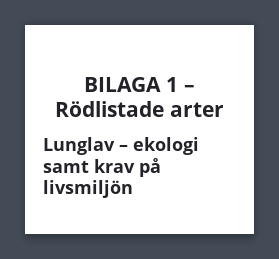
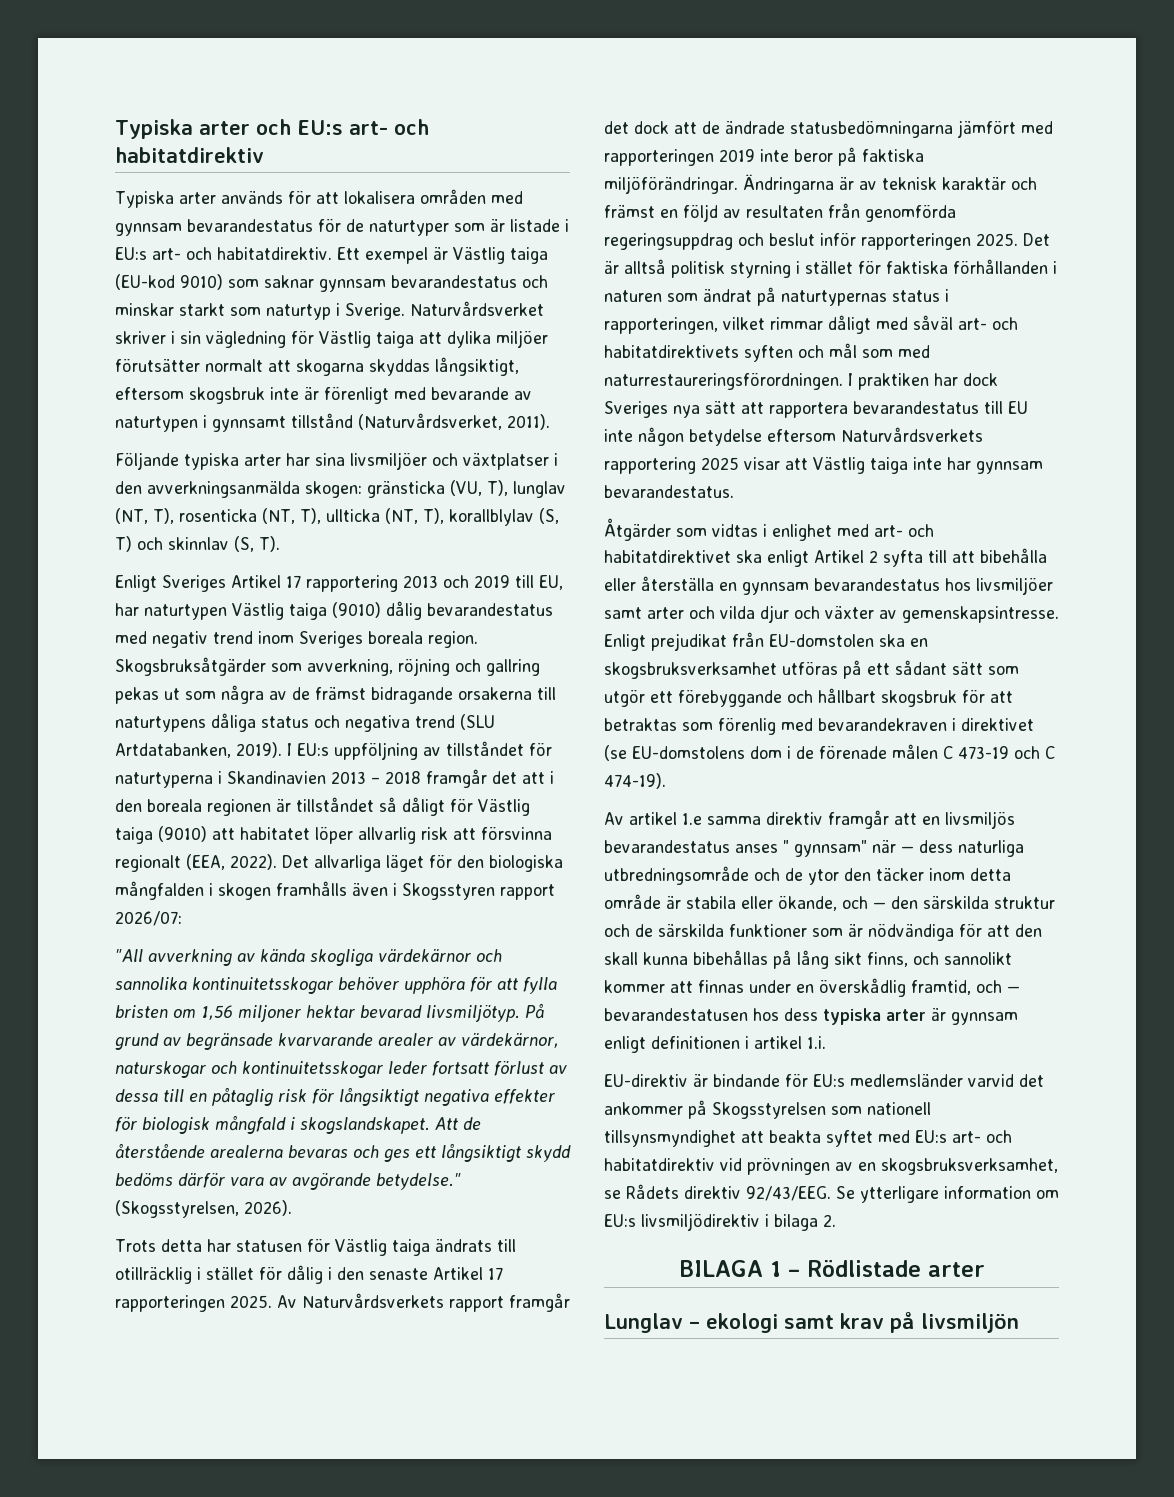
(84, 84) none -> [115,119,429,139] [115,147,264,163] [115,189,523,208] [115,218,569,236] [115,247,548,264] [115,274,548,292] [115,301,544,320] [115,330,548,348] [115,357,519,376] [115,386,532,404] [115,413,550,432] [115,452,558,470] [115,480,566,498] [115,508,559,526] [115,536,280,552] [115,575,563,592] [115,601,553,620] [115,631,478,648] [115,657,540,676] [115,685,556,704] [115,713,495,732] [115,741,552,760] [115,769,554,788] [115,797,530,816] [115,826,552,844] [115,854,563,872] [115,881,555,900] [115,911,182,926] [115,948,502,966] [115,976,557,994] [115,1003,544,1022] [115,1032,559,1050] [115,1060,567,1078] [115,1087,555,1106] [115,1115,481,1134] [115,1143,571,1162] [115,1172,461,1190] [115,1200,292,1218] [115,1238,516,1256] [115,1265,503,1284] [115,1293,570,1312] [604,120,1053,138] [604,147,924,166] [604,174,1037,194] [604,203,956,222] [604,232,1050,250] [604,259,1057,278] [604,287,949,306] [604,315,1018,334] [604,343,930,362] [604,372,998,390] [604,401,1028,418] [604,427,983,446] [604,457,1043,474] [604,485,734,498] [604,518,934,541] [604,548,1047,567] [604,576,1053,595] [604,605,1059,623] [604,632,928,651] [604,660,1019,679] [604,688,1013,707] [604,717,1034,735] [604,744,1055,761] [604,773,666,789] [604,810,1015,829] [604,840,1024,857] [604,866,1011,885] [604,894,1055,911] [604,923,1042,941] [604,950,1012,969] [604,978,1020,997] [604,1008,1018,1025] [604,1036,826,1053] [604,1073,1044,1087] [604,1100,931,1119] [604,1130,1012,1147] [604,1157,1058,1175] [604,1184,1059,1203] [604,1213,836,1231] Typiska arter och EU:s art- och habitatdirektiv // Typiska arter används för att lokalisera områden med gynnsam bevarandestatus för de naturtyper som är listade i EU:s art- och habitatdirektiv. Ett exempel är Västlig taiga (EU-kod 9010) som saknar gynnsam bevarandestatus och minskar starkt som naturtyp i Sverige. Naturvårdsverket skriver i sin vägledning för Västlig taiga att dylika miljöer förutsätter normalt att skogarna skyddas långsiktigt, eftersom skogsbruk inte är förenligt med bevarande av naturtypen i gynnsamt tillstånd (Naturvårdsverket, 2011). // Följande typiska arter har sina livsmiljöer och växtplatser i den avverkningsanmälda skogen: gränsticka (VU, T), lunglav (NT, T), rosenticka (NT, T), ullticka (NT, T), korallblylav (S, T) och skinnlav (S, T). // Enligt Sveriges Artikel 17 rapportering 2013 och 2019 till EU, har naturtypen Västlig taiga (9010) dålig bevarandestatus med negativ trend inom Sveriges boreala region. Skogsbruksåtgärder som avverkning, röjning och gallring pekas ut som några av de främst bidragande orsakerna till naturtypens dåliga status och negativa trend (SLU Artdatabanken, 2019). I EU:s uppföljning av tillståndet för naturtyperna i Skandinavien 2013 – 2018 framgår det att i den boreala regionen är tillståndet så dåligt för Västlig taiga (9010) att habitatet löper allvarlig risk att försvinna regionalt (EEA, 2022). Det allvarliga läget för den biologiska mångfalden i skogen framhålls även i Skogsstyren rapport 2026/07: // "All avverkning av kända skogliga värdekärnor och sannolika kontinuitetsskogar behöver upphöra för att fylla bristen om 1,56 miljoner hektar bevarad livsmiljötyp. På grund av begränsade kvarvarande arealer av värdekärnor, naturskogar och kontinuitetsskogar leder fortsatt förlust av dessa till en påtaglig risk för långsiktigt negativa effekter för biologisk mångfald i skogslandskapet. Att de återstående arealerna bevaras och ges ett långsiktigt skydd bedöms därför vara av avgörande betydelse." (Skogsstyrelsen, 2026). // Trots detta har statusen för Västlig taiga ändrats till otillräcklig i stället för dålig i den senaste Artikel 17 rapporteringen 2025. Av Naturvårdsverkets rapport framgår det dock att de ändrade statusbedömningarna jämfört med rapporteringen 2019 inte beror på faktiska miljöförändringar. Ändringarna är av teknisk karaktär och främst en följd av resultaten från genomförda regeringsuppdrag och beslut inför rapporteringen 2025. Det är alltså politisk styrning i stället för faktiska förhållanden i naturen som ändrat på naturtypernas status i rapporteringen, vilket rimmar dåligt med såväl art- och habitatdirektivets syften och mål som med naturrestaureringsförordningen. I praktiken har dock Sveriges nya sätt att rapportera bevarandestatus till EU inte någon betydelse eftersom Naturvårdsverkets rapportering 2025 visar att Västlig taiga inte har gynnsam bevarandestatus. // Åtgärder som vidtas i enlighet med art- och habitatdirektivet ska enligt Artikel 2 syfta till att bibehålla eller återställa en gynnsam bevarandestatus hos livsmiljöer samt arter och vilda djur och växter av gemenskapsintresse. Enligt prejudikat från EU-domstolen ska en skogsbruksverksamhet utföras på ett sådant sätt som utgör ett förebyggande och hållbart skogsbruk för att betraktas som förenlig med bevarandekraven i direktivet (se EU-domstolens dom i de förenade målen C 473-19 och C 474-19). // Av artikel 1.e samma direktiv framgår att en livsmiljös bevarandestatus anses " gynnsam" när — dess naturliga utbredningsområde och de ytor den täcker inom detta område är stabila eller ökande, och — den särskilda struktur och de särskilda funktioner som är nödvändiga för att den skall kunna bibehållas på lång sikt finns, och sannolikt kommer att finnas under en överskådlig framtid, och — bevarandestatusen hos dess typiska arter är gynnsam enligt definitionen i artikel 1.i. // EU-direktiv är bindande för EU:s medlemsländer varvid det ankommer på Skogsstyrelsen som nationell tillsynsmyndighet att beakta syftet med EU:s art- och habitatdirektiv vid prövningen av en skogsbruksverksamhet, se Rådets direktiv 92/43/EEG. Se ytterligare information om EU:s livsmiljödirektiv i bilaga 2. //

